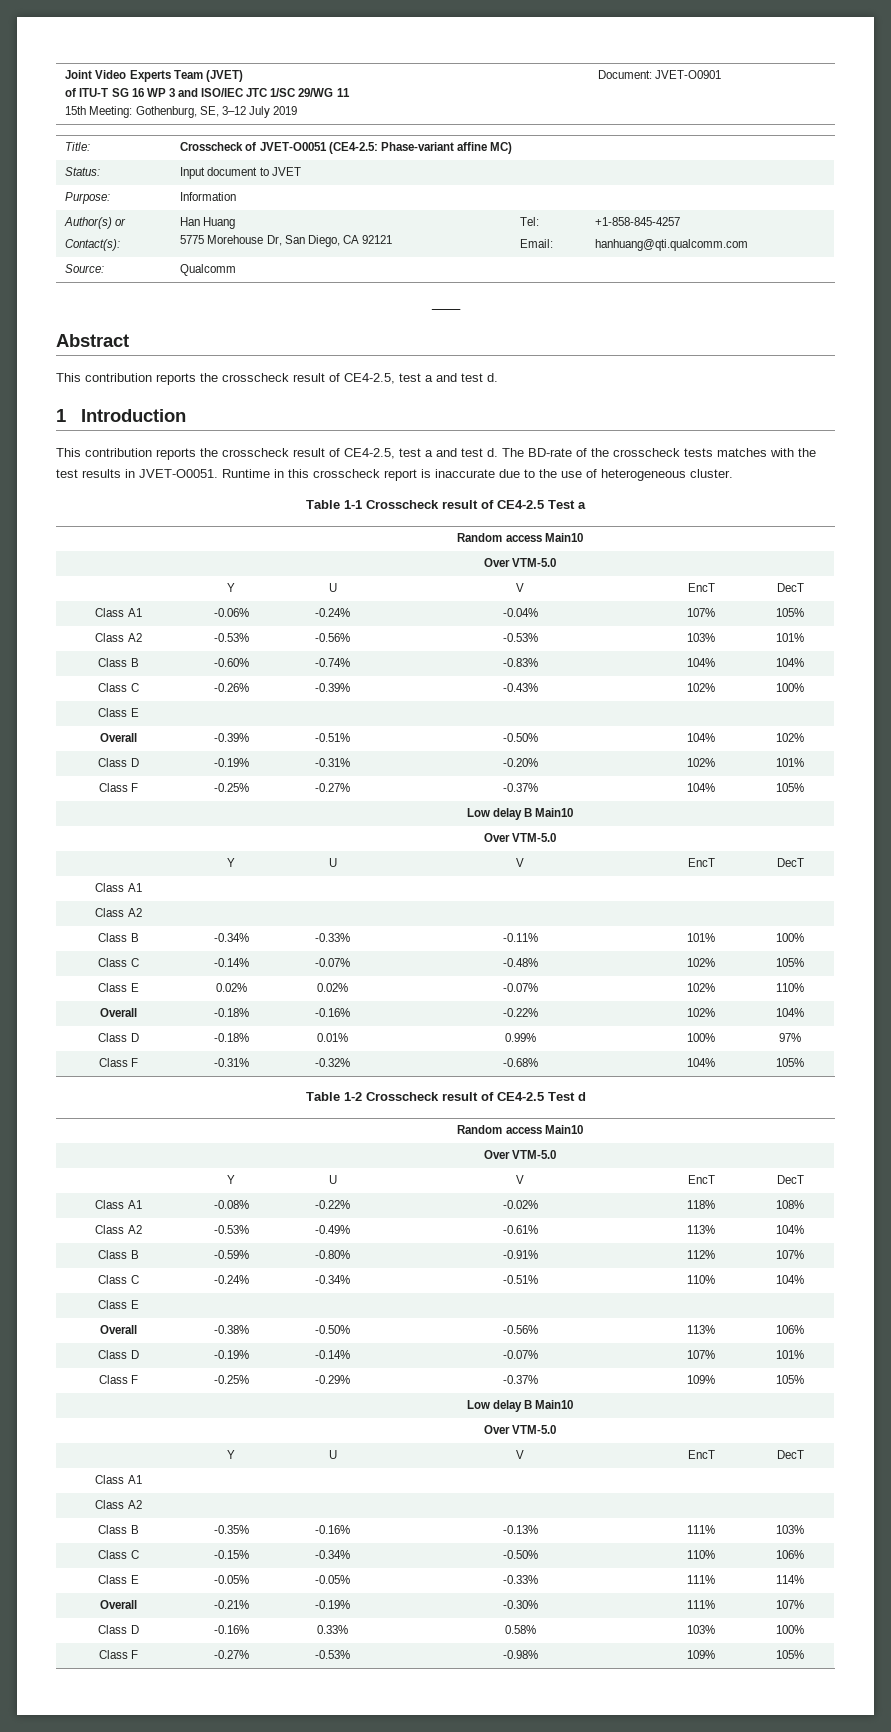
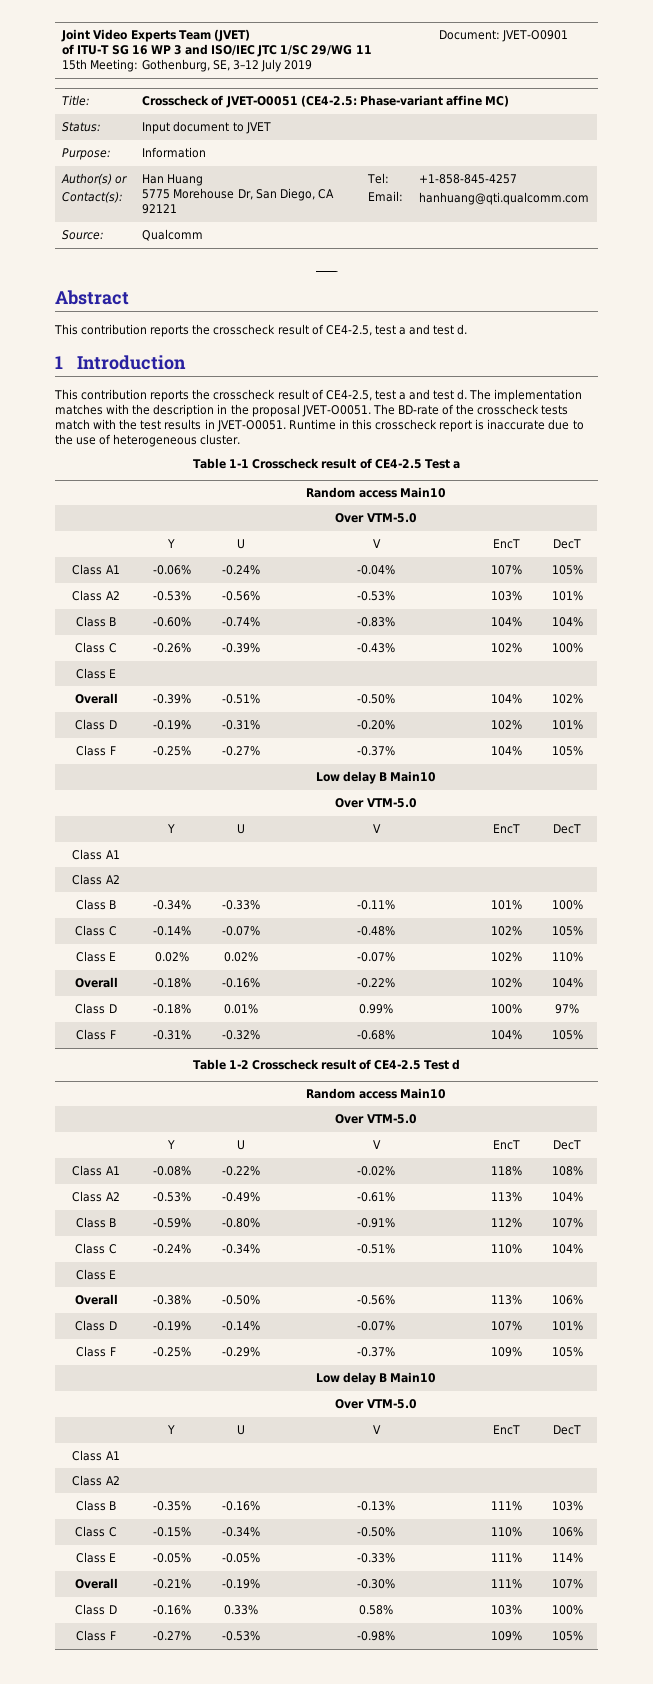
(524, 452) none -> [494,389,583,402] [55,404,395,417] implementation matches with the description in the proposal JVET-O0051. The
[717,448,767,457] matches -> [55,419,90,430] match

